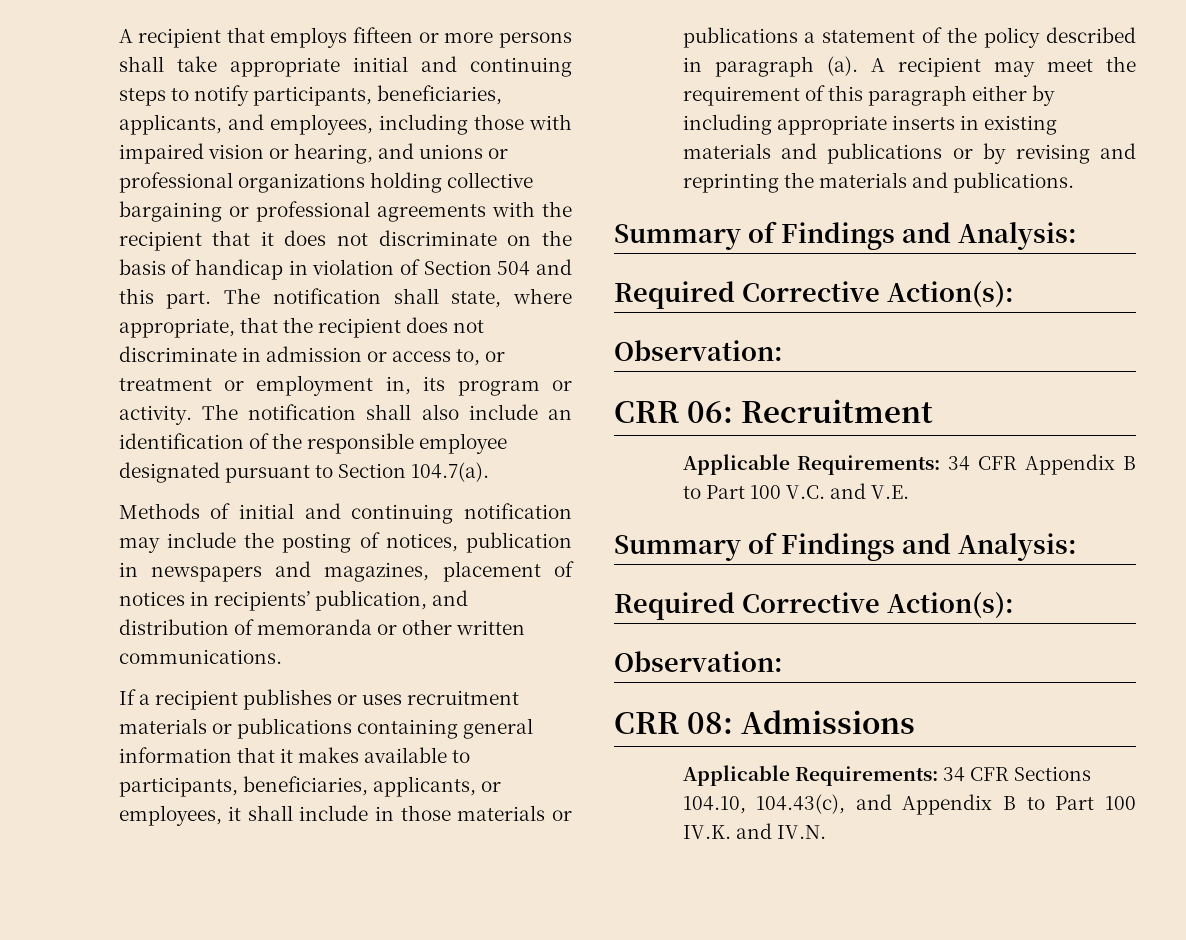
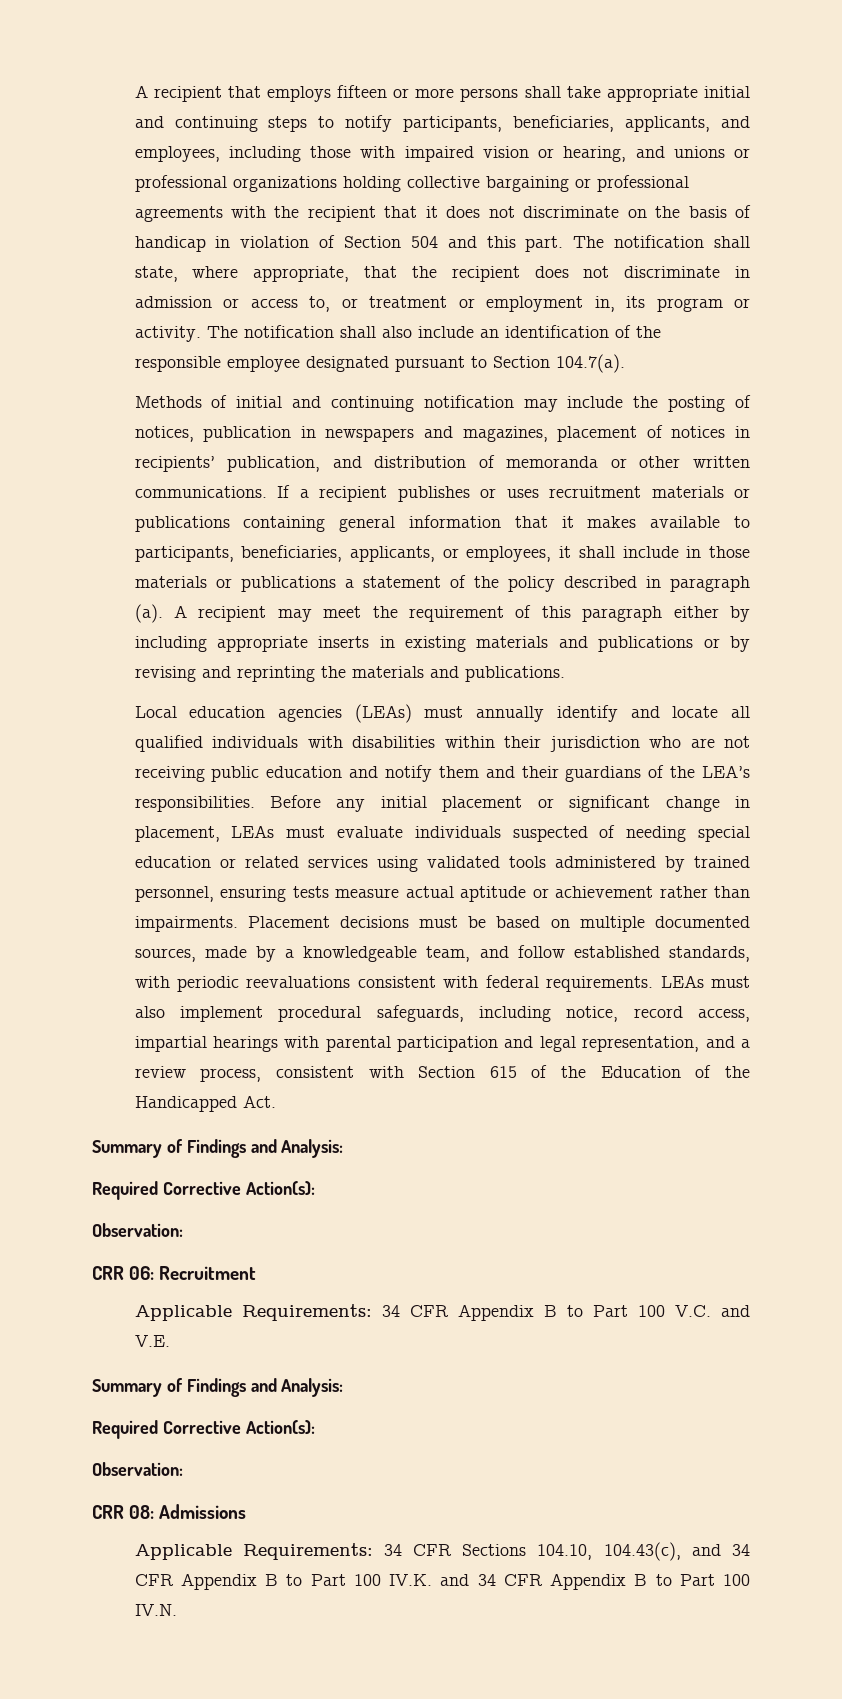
(282, 656) // -> (267, 492) none
(1075, 182) none -> [134,704,750,723] [134,735,751,752] [134,765,750,782] [134,795,750,812] [134,825,750,842] [134,856,751,872] [134,886,751,902] [134,916,750,932] [134,945,750,962] [134,975,750,992] [134,1005,750,1022] [134,1036,750,1052] [134,1065,750,1082] [134,1095,276,1112] // Local education agencies (LEAs) must annually identify and locate all qualified individuals with disabilities within their jurisdiction who are not receiving public education and notify them and their guardians of the LEA’s responsibilities. Before any initial placement or significant change in placement, LEAs must evaluate individuals suspected of needing special education or related services using validated tools administered by trained personnel, ensuring tests measure actual aptitude or achievement rather than impairments. Placement decisions must be based on multiple documented sources, made by a knowledgeable team, and follow established standards, with periodic reevaluations consistent with federal requirements. LEAs must also implement procedural safeguards, including notice, record access, impartial hearings with parental participation and legal representation, and a review process, consistent with Section 615 of the Education of the Handicapped Act.
(892, 802) none -> [732,1544,750,1556] [134,1574,174,1586] 34 CFR
(772, 831) none -> [477,1573,750,1590] 34 CFR Appendix B to Part 100

